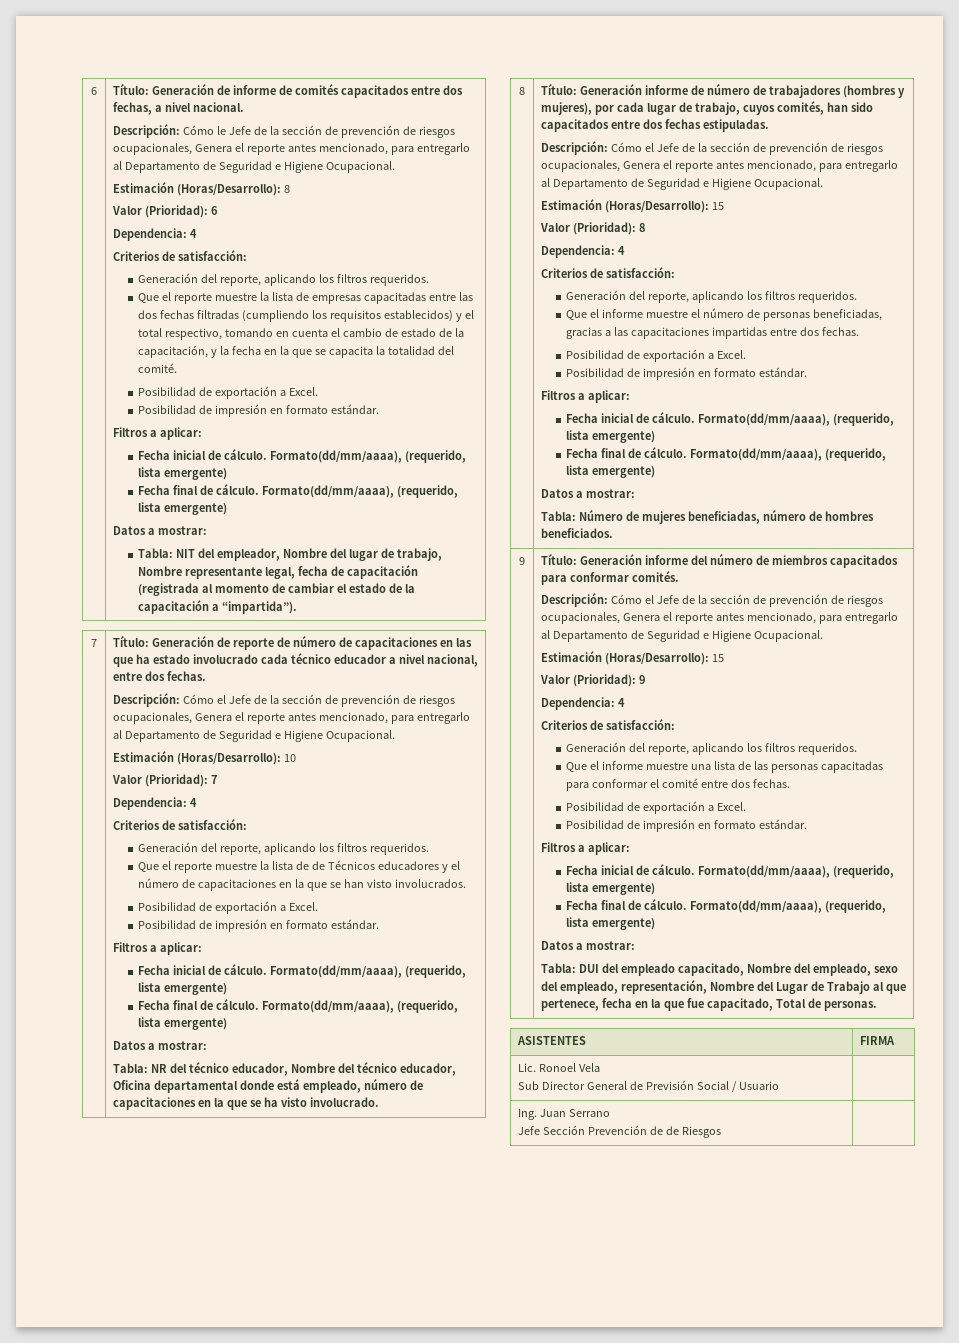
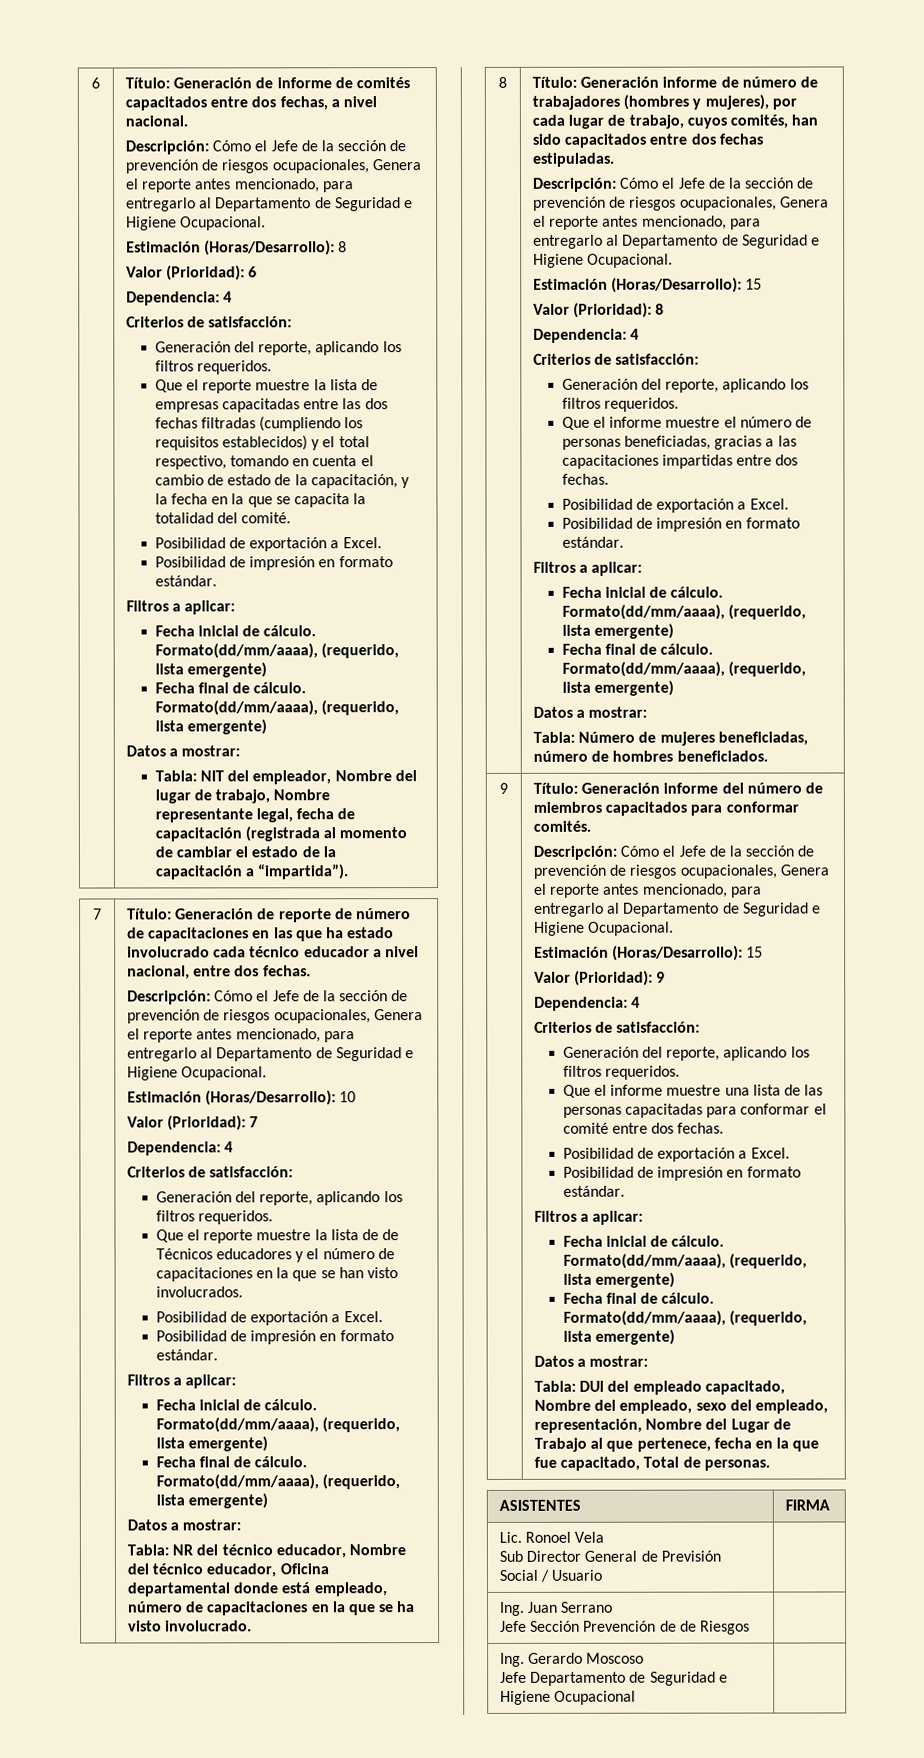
[217,126,227,135] le -> [254,140,268,152] el
(721, 1132) none -> [500,1652,645,1667] [500,1671,728,1686] [500,1690,637,1705] // Ing. Gerardo Moscoso // Jefe Departamento de Seguridad e Higiene Ocupacional |

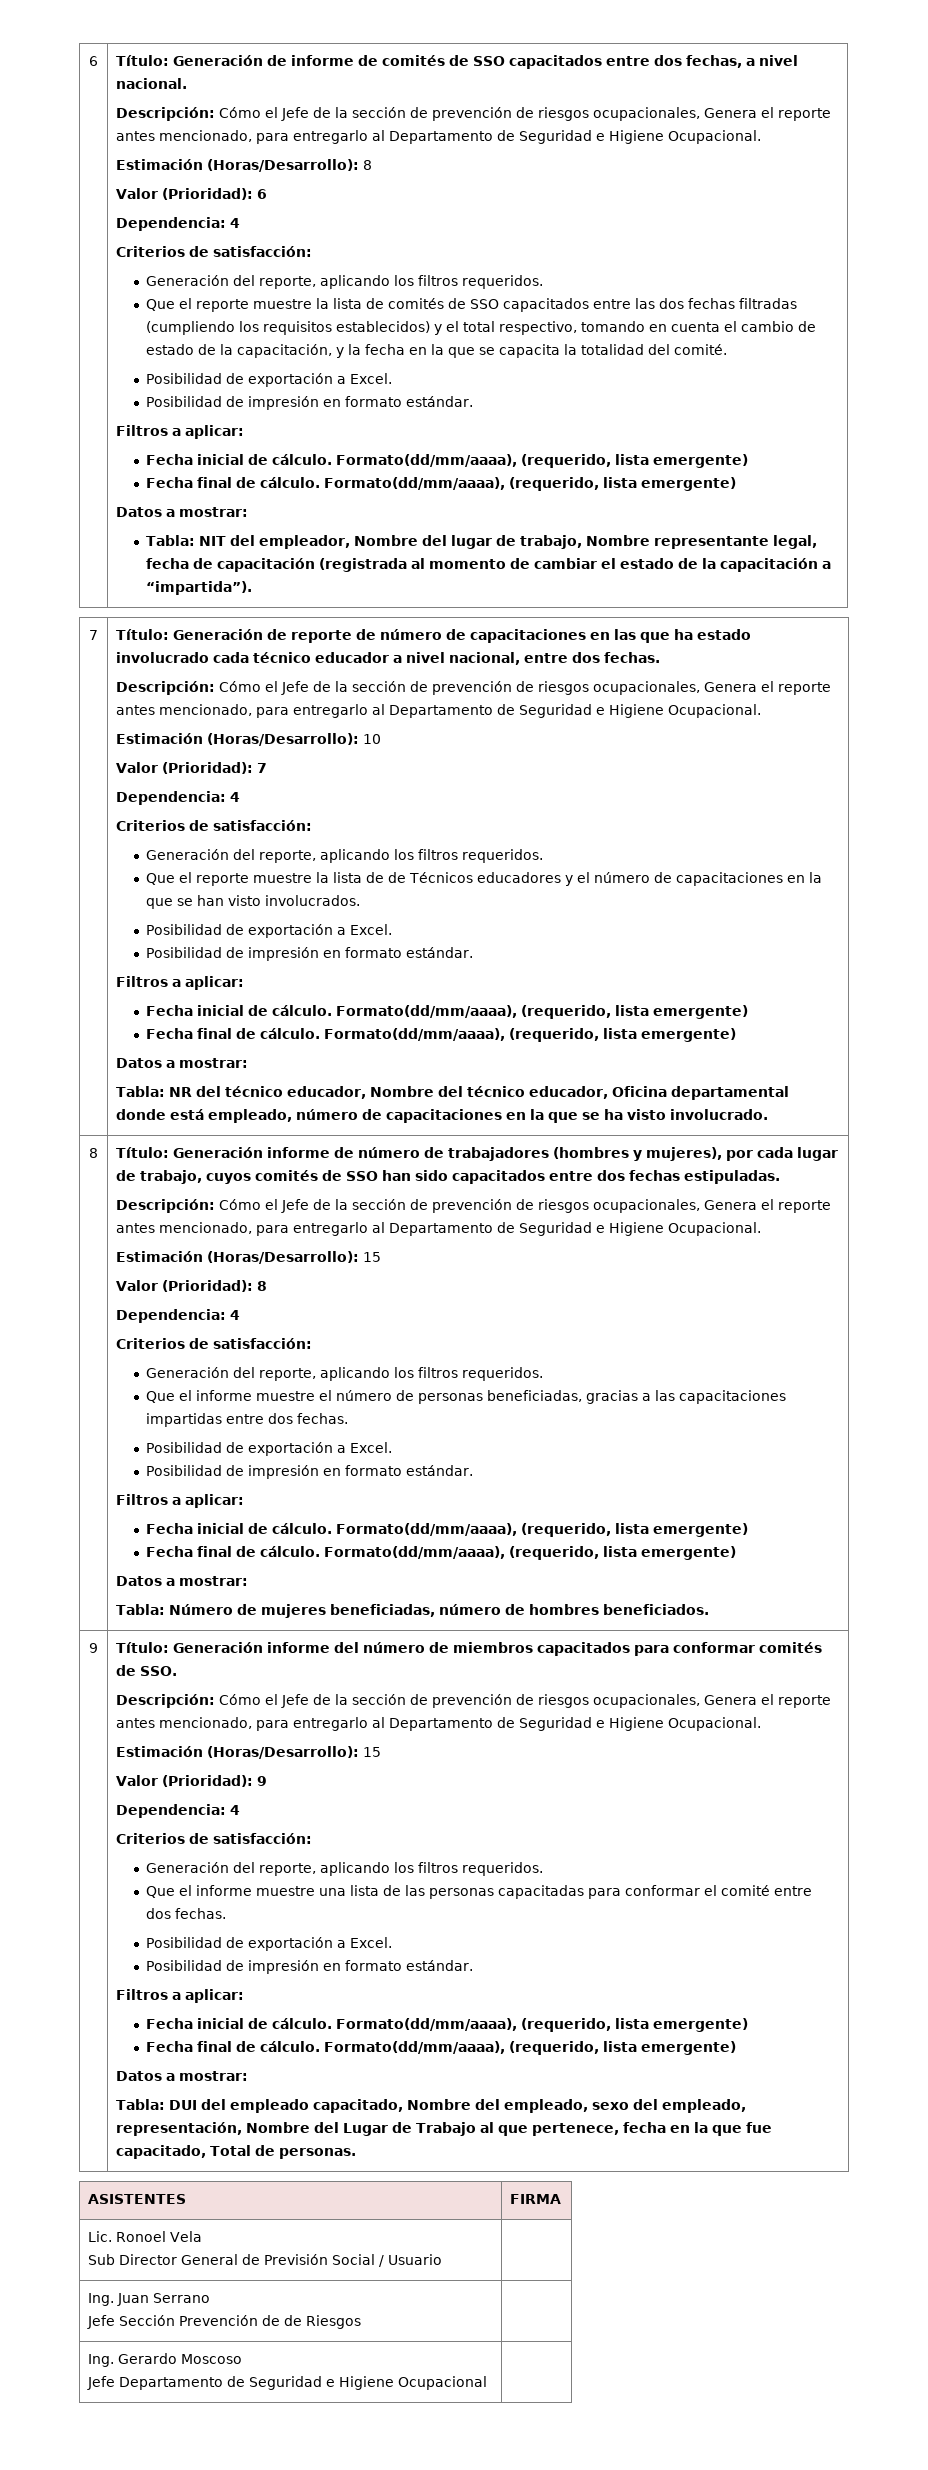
(411, 83) none -> [449,55,506,66] de SSO
[154,398,301,413] empresas capacitadas -> [388,298,590,312] comités de SSO capacitados
[730,114,789,129] comités, -> [255,1170,379,1181] comités de SSO
[533,820,592,832] comités. -> [759,1642,823,1653] [116,1665,178,1676] comités de SSO.

